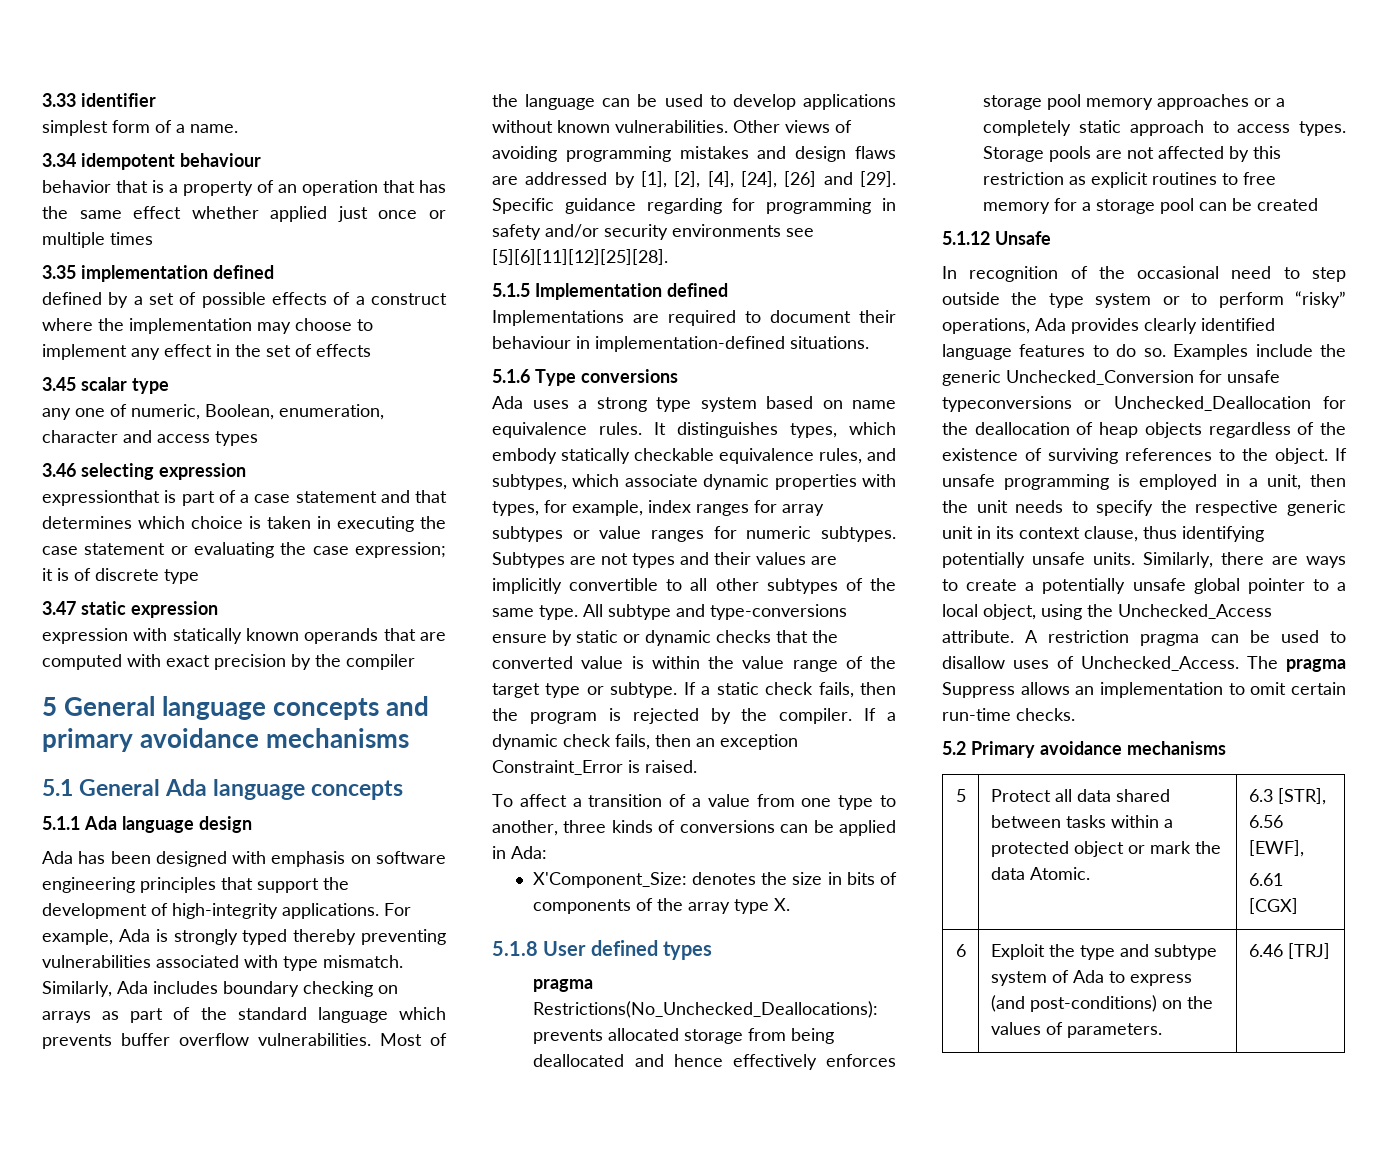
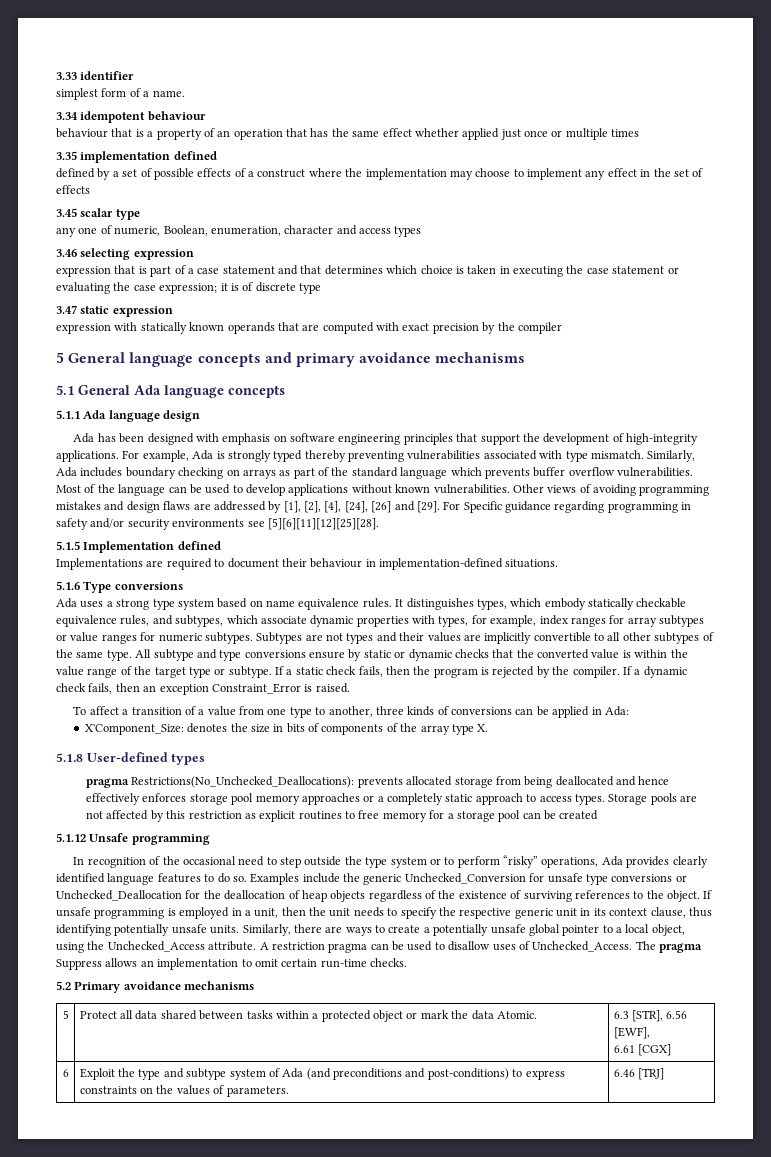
[42,180,111,193] behavior -> [56,128,108,138] behaviour
[42,490,160,506] expressionthat -> [56,265,136,277] expression that
(896, 179) none -> [443,501,461,510] For
[732,198,756,211] for -> (605, 507) none
[710,604,847,620] type-conversions -> [219,650,306,661] type conversions
[543,940,658,956] User defined -> [86,752,168,762] User-defined
(1051, 238) none -> [131,834,210,845] programming
[942,396,1072,412] typeconversions -> [585,874,673,885] type conversions
[1108,971,1192,986] [990,995,1157,1012] to express (and post-conditions) -> [306,1068,565,1080] [79,1086,137,1094] (and preconditions and post-conditions) to express constraints

